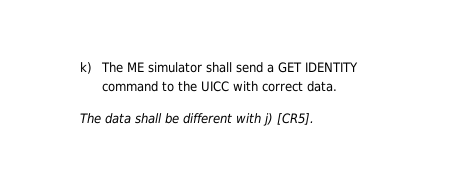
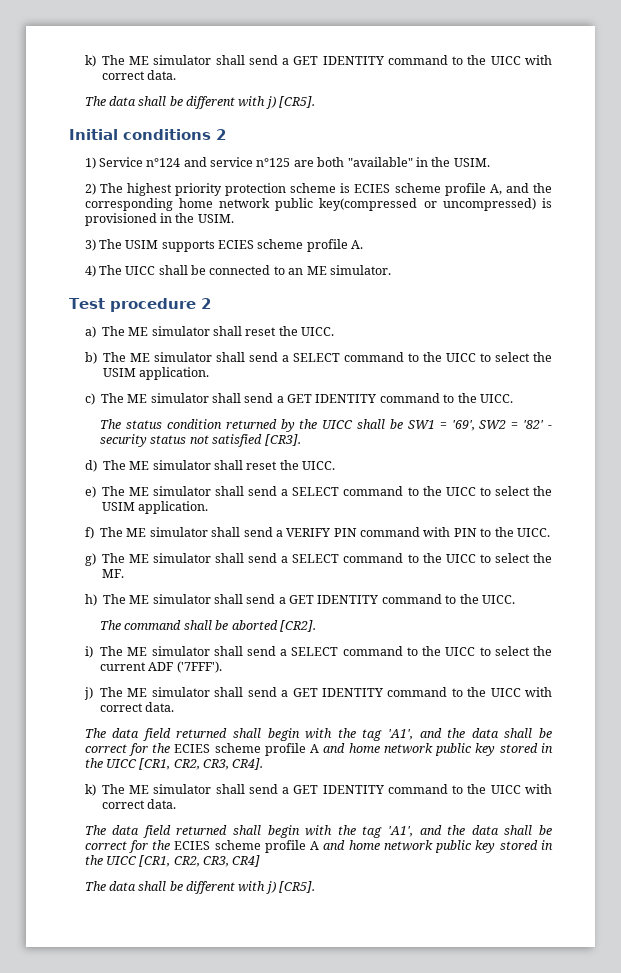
(314, 119) none -> [69,129,226,140] [84,157,490,169] [84,183,552,196] [84,198,552,211] [84,213,234,226] [84,239,364,252] [84,265,391,277] [69,298,211,312] [84,326,335,338] [84,352,552,364] [102,367,210,380] [84,393,513,405] [100,419,552,432] [100,434,301,447] [84,460,336,472] [84,486,553,498] [101,501,209,514] [84,527,550,539] [84,553,553,566] [101,569,124,578] [84,594,515,606] [100,620,316,632] [84,646,552,658] [100,661,222,673] [83,687,552,700] [100,702,175,712] [84,728,552,741] [84,743,553,756] [84,758,264,770] [84,784,552,796] [101,799,177,809] [84,825,552,838] [84,840,553,853] [84,855,261,867] [84,881,316,894] // Initial conditions 2 // 1) Service n°124 and service n°125 are both "available" in the USIM. // 2) The highest priority protection scheme is ECIES scheme profile A, and the corresponding home network public key(compressed or uncompressed) is provisioned in the USIM. // 3) The USIM supports ECIES scheme profile A. // 4) The UICC shall be connected to an ME simulator. // Test procedure 2 // a) The ME simulator shall reset the UICC. // b) The ME simulator shall send a SELECT command to the UICC to select the USIM application. // c) The ME simulator shall send a GET IDENTITY command to the UICC. // The status condition returned by the UICC shall be SW1 = '69', SW2 = '82' - security status not satisfied [CR3]. // d) The ME simulator shall reset the UICC. // e) The ME simulator shall send a SELECT command to the UICC to select the USIM application. // f) The ME simulator shall send a VERIFY PIN command with PIN to the UICC. // g) The ME simulator shall send a SELECT command to the UICC to select the MF. // h) The ME simulator shall send a GET IDENTITY command to the UICC. // The command shall be aborted [CR2]. // i) The ME simulator shall send a SELECT command to the UICC to select the current ADF ('7FFF'). // j) The ME simulator shall send a GET IDENTITY command to the UICC with correct data. // The data field returned shall begin with the tag 'A1', and the data shall be correct for the ECIES scheme profile A and home network public key stored in the UICC [CR1, CR2, CR3, CR4]. // k) The ME simulator shall send a GET IDENTITY command to the UICC with correct data. // The data field returned shall begin with the tag 'A1', and the data shall be correct for the ECIES scheme profile A and home network public key stored in the UICC [CR1, CR2, CR3, CR4] // The data shall be different with j) [CR5].

